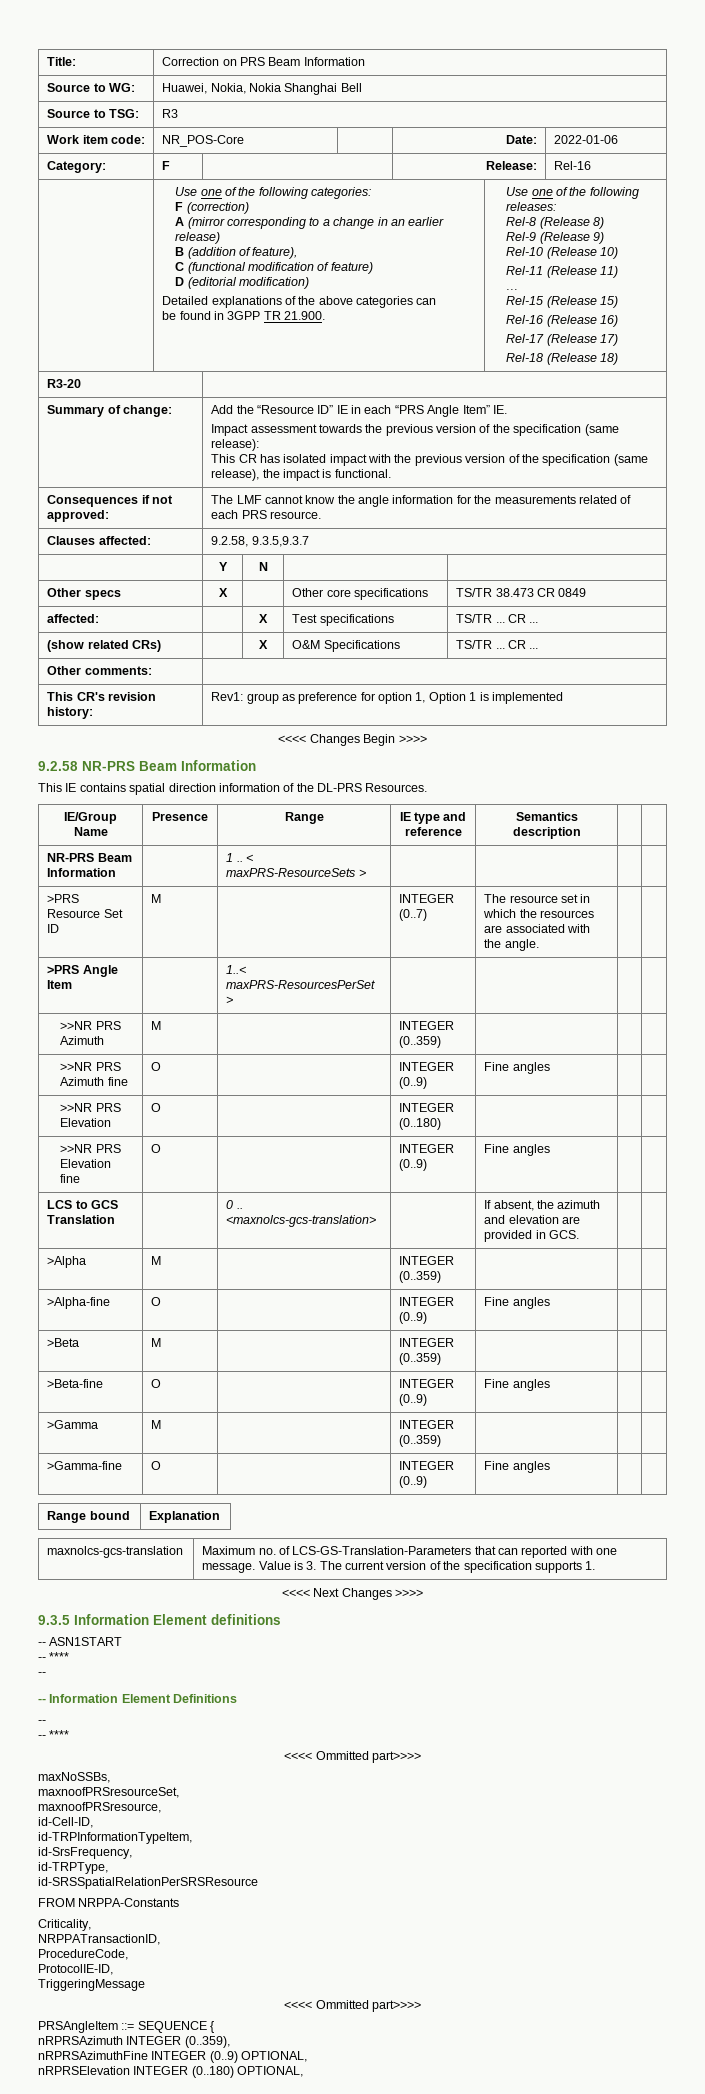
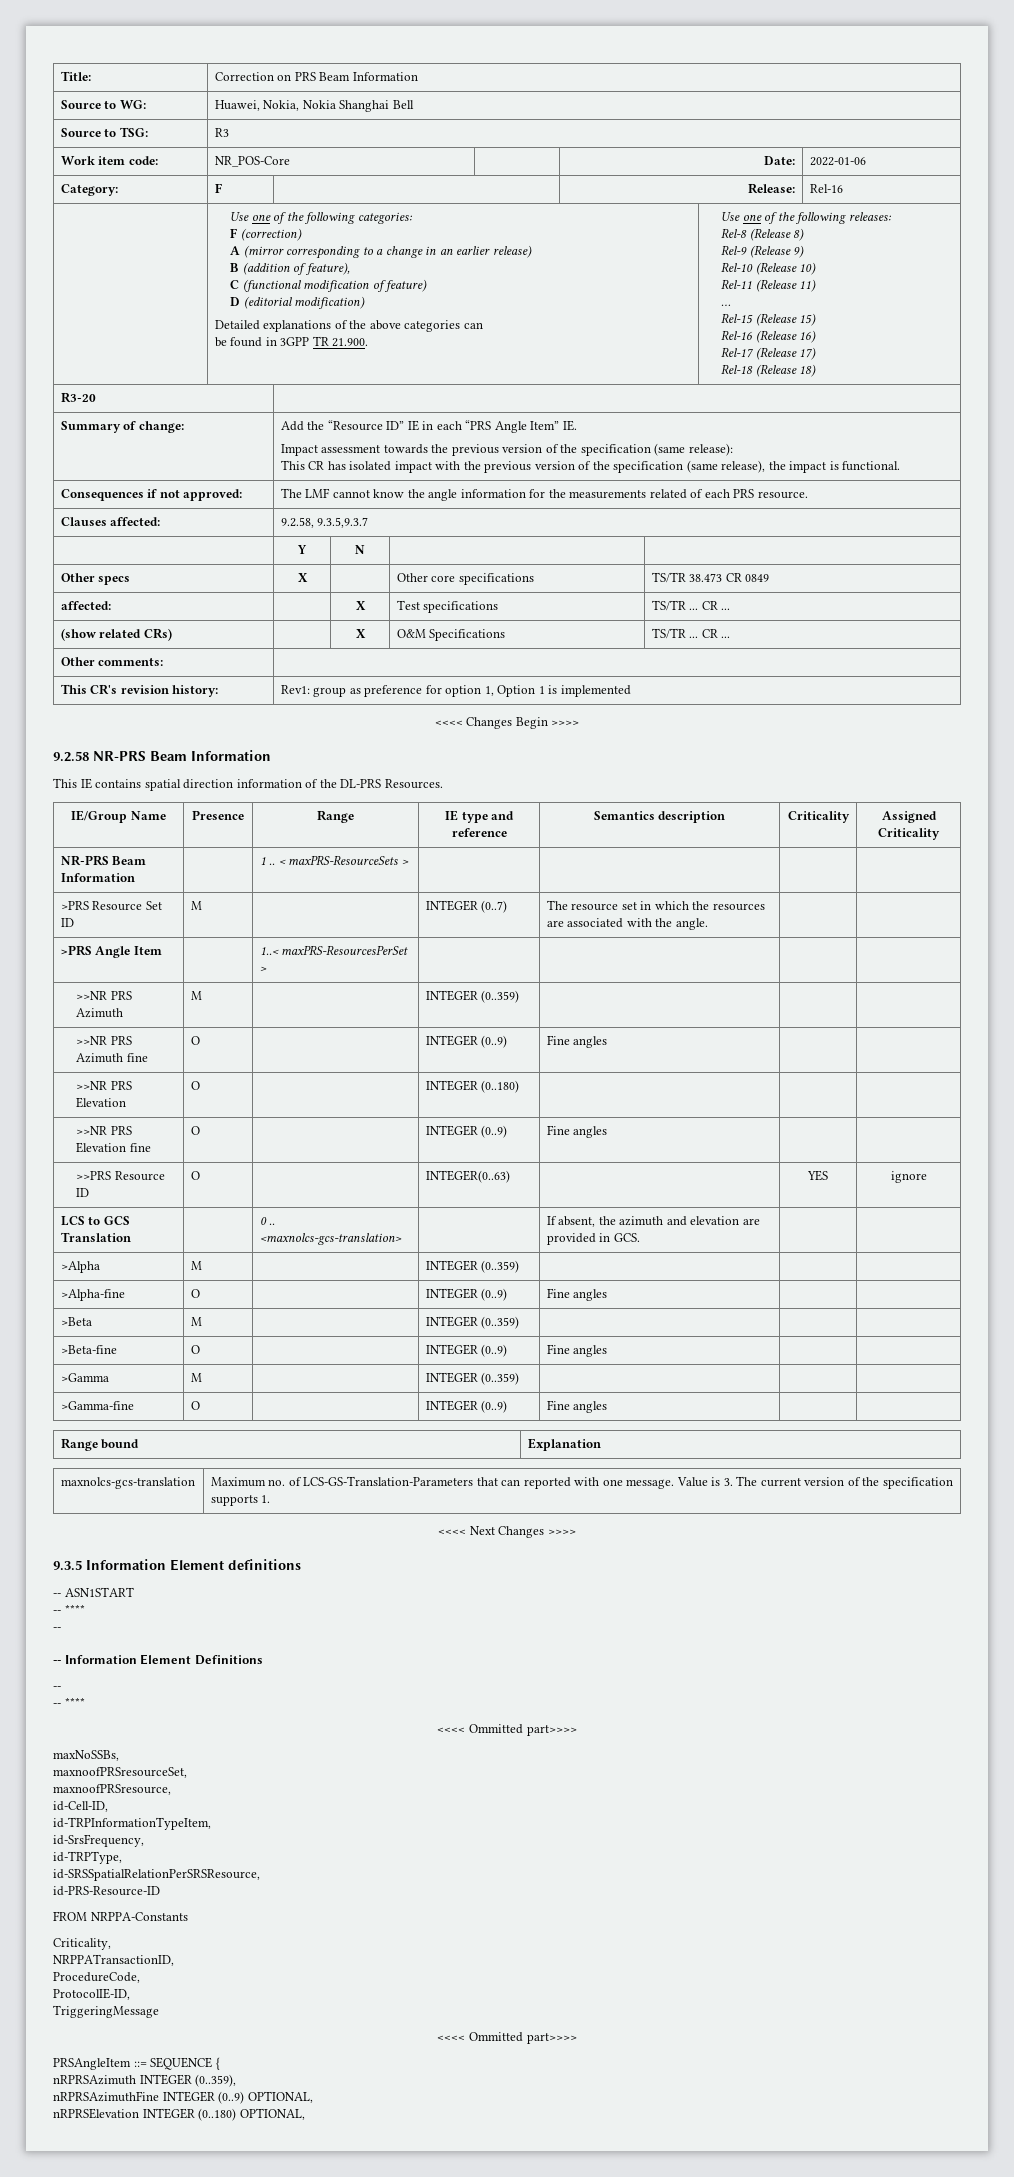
(581, 833) | -> [787,811,850,823] [881,811,937,823] [878,828,940,840] Criticality | Assigned Criticality
(550, 1150) none -> [76,1171,165,1181] [76,1188,90,1197] [190,1171,200,1180] [425,1170,510,1183] [807,1170,828,1181] [890,1171,927,1183] // >>PRS Resource ID | O | | INTEGER(0..63) | | YES | ignore
[38,1877,258,1889] id-SRSSpatialRelationPerSRSResource -> [53,1869,260,1881] [53,1886,160,1896] id-SRSSpatialRelationPerSRSResource, // id-PRS-Resource-ID

